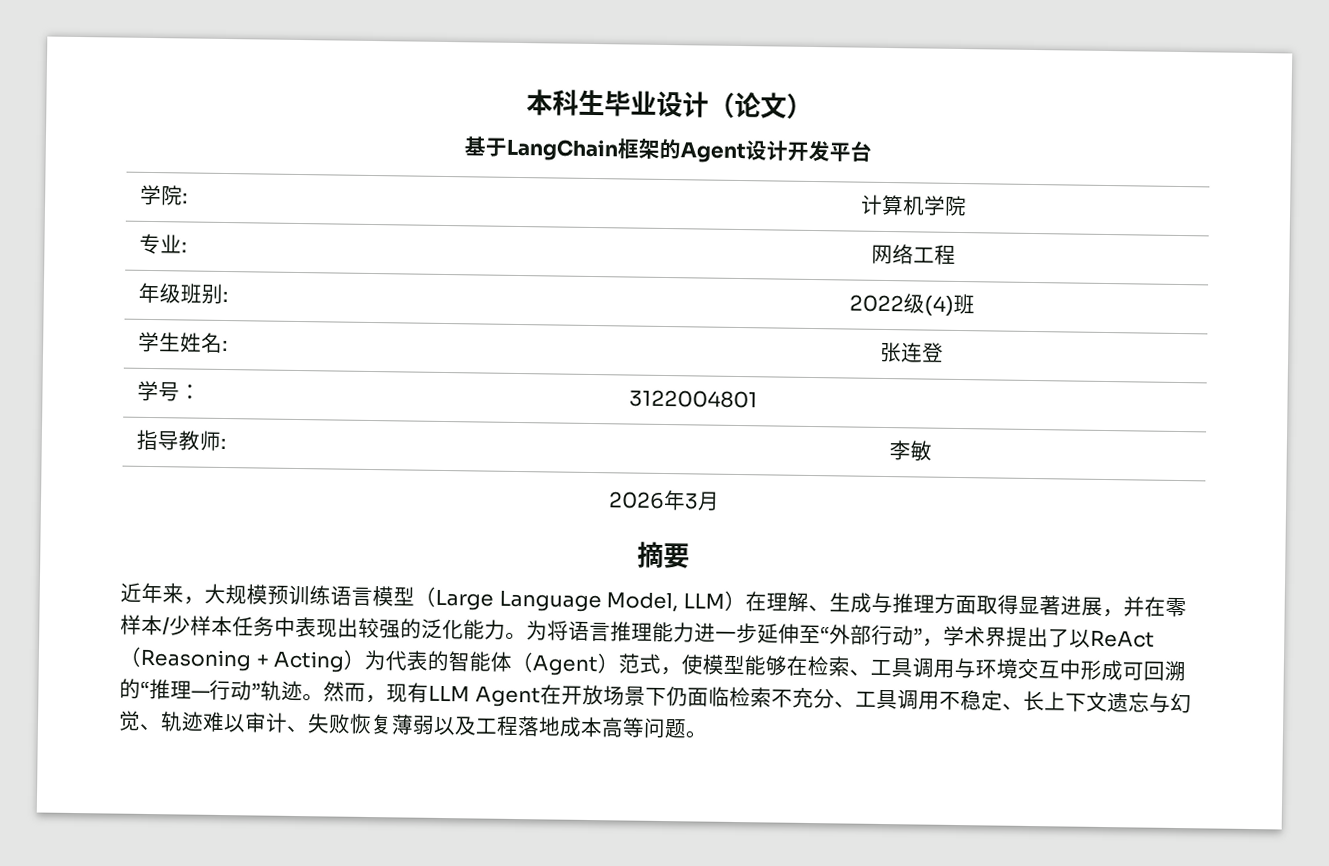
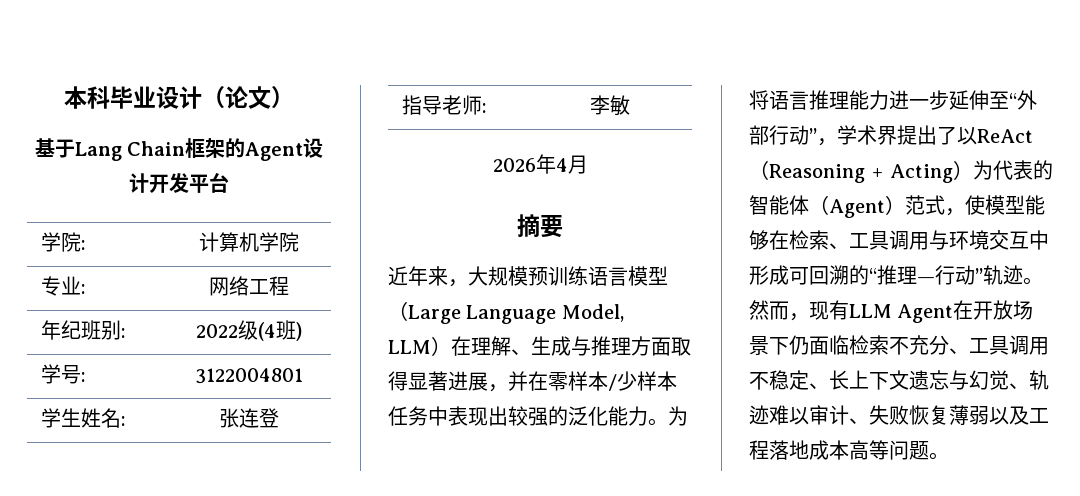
[577,89,605,116] 生 -> (110, 97) none
[506,138,618,162] LangChain -> [74,141,186,161] Lang Chain
[159,283,182,304] 级 -> [61,320,82,339] 纪
[924,293,975,316] (4)班 -> [258,320,302,341] [41,364,86,384] [195,368,303,384] (4班) // 学号: | 3122004801
[137,380,202,402] [629,389,759,409] // 学号： | 3122004801 -> (279, 418) none
[178,430,201,451] 教 -> [442,95,463,115] 老
[683,493,699,510] 3 -> [555,158,568,172] 4

